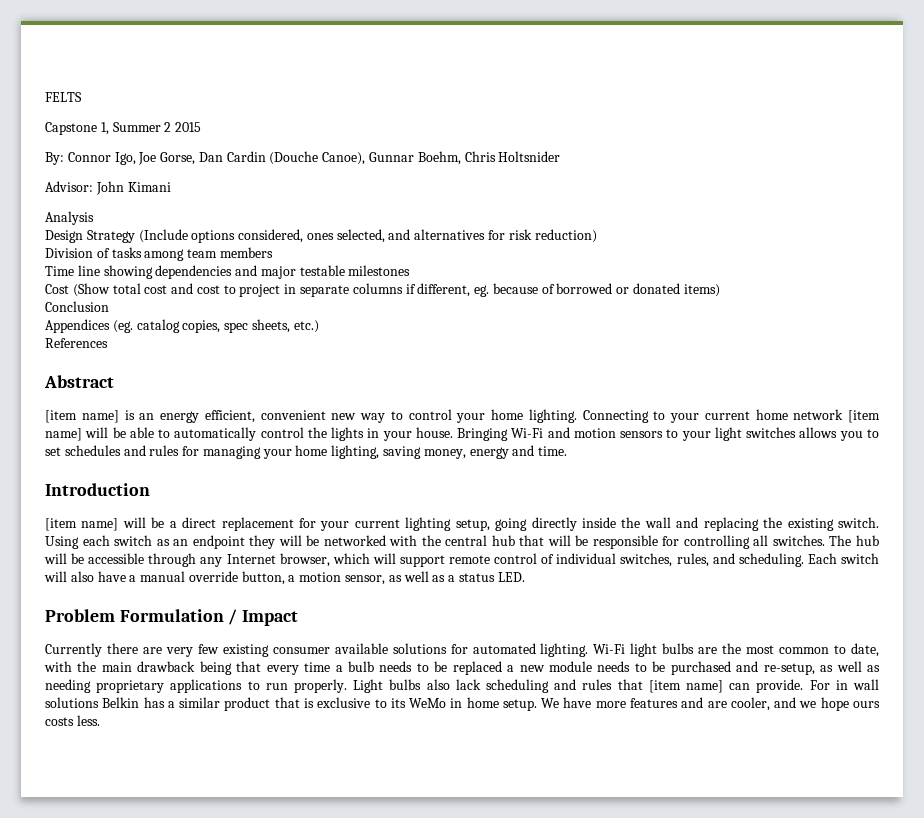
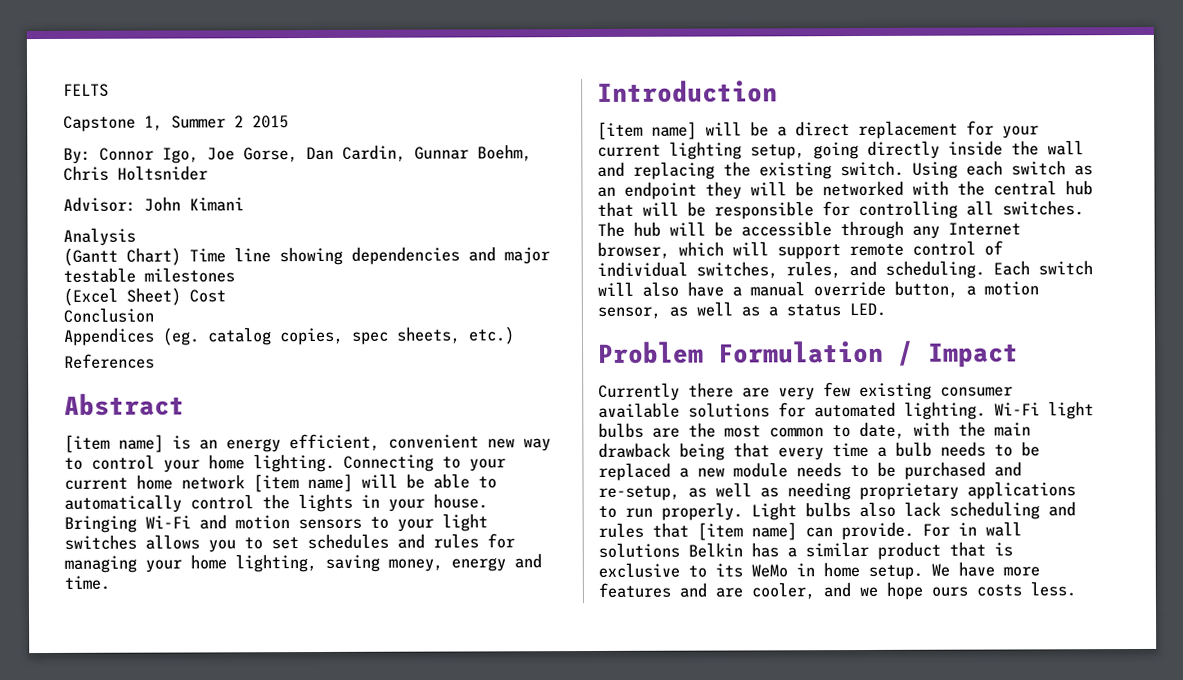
[226,151,366,165] Cardin (Douche Canoe), -> [342,144,406,162] Cardin,
[45,229,597,243] [45,247,273,261] Design Strategy (Include options considered, ones selected, and alternatives for risk reduction) // Division of tasks among team members // -> [63,247,181,266] (Gantt Chart)
(411, 270) none -> [63,287,181,306] (Excel Sheet)
[72,283,720,297] (Show total cost and cost to project in separate columns if different, eg. because of borrowed or donated items) -> (226, 296) none

